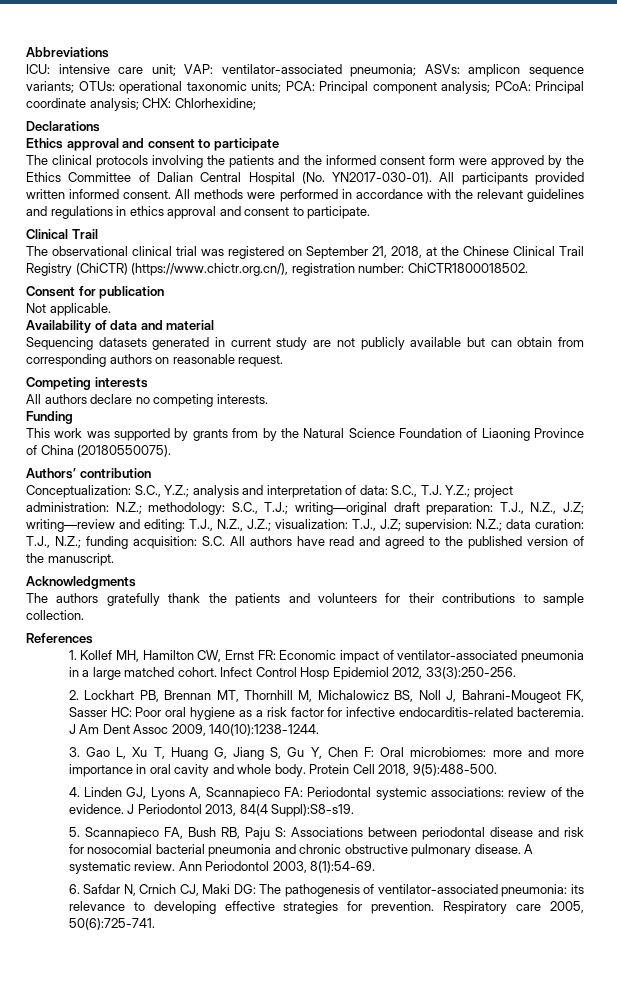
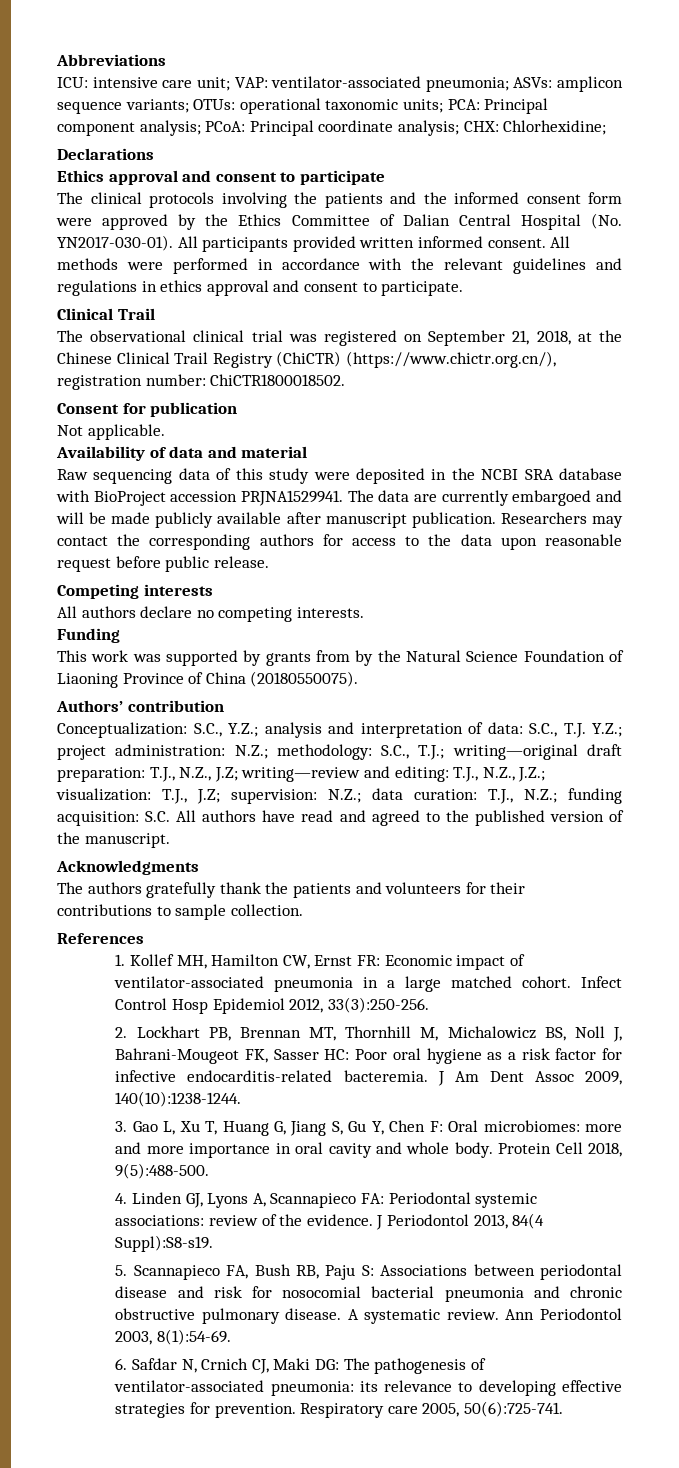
[26,337,584,350] [26,354,284,367] Sequencing datasets generated in current study are not publicly available but can obtain from corresponding authors on reasonable request. -> [57,468,622,484] [56,490,623,506] [56,512,623,528] [57,534,622,550] [57,556,269,572] Raw sequencing data of this study were deposited in the NCBI SRA database with BioProject accession PRJNA1529941. The data are currently embargoed and will be made publicly available after manuscript publication. Researchers may contact the corresponding authors for access to the data upon reasonable request before public release.

